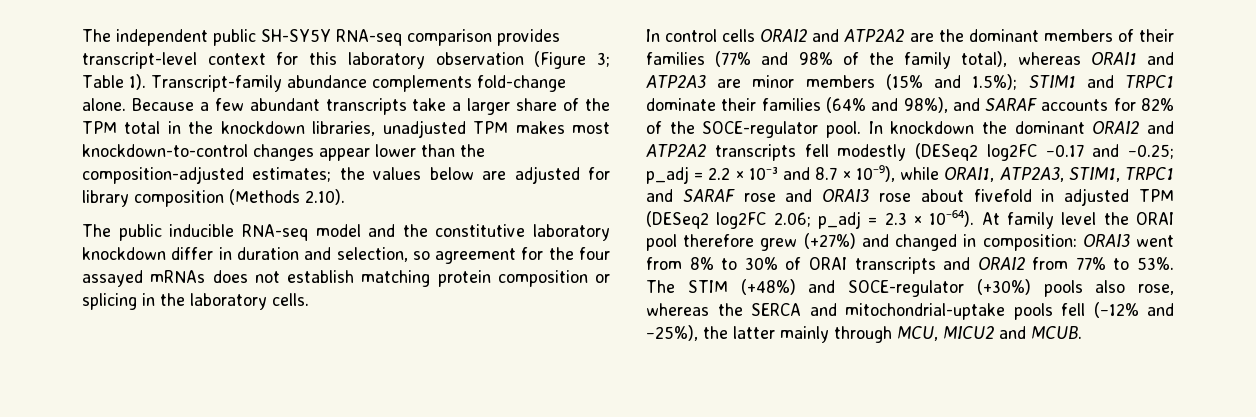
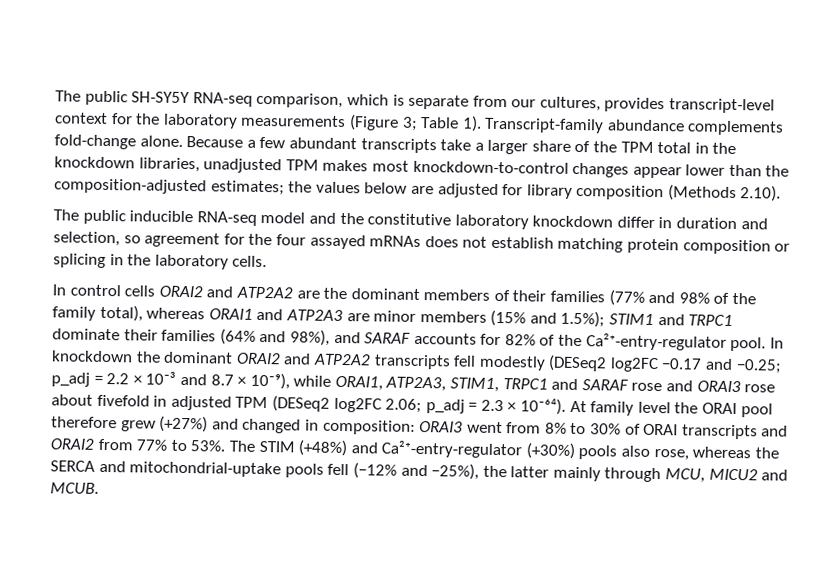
[82,29,208,46] The independent -> [55,90,81,102] The
[407,29,492,46] comparison -> [256,92,601,112] comparison, which is separate from our cultures,
[309,52,524,69] this laboratory observation -> [135,113,347,129] the laboratory measurements
[702,121,819,138] SOCE-regulator -> [585,333,727,351] Ca²⁺-entry-regulator
[848,280,964,297] SOCE-regulator -> [381,440,523,459] Ca²⁺-entry-regulator

